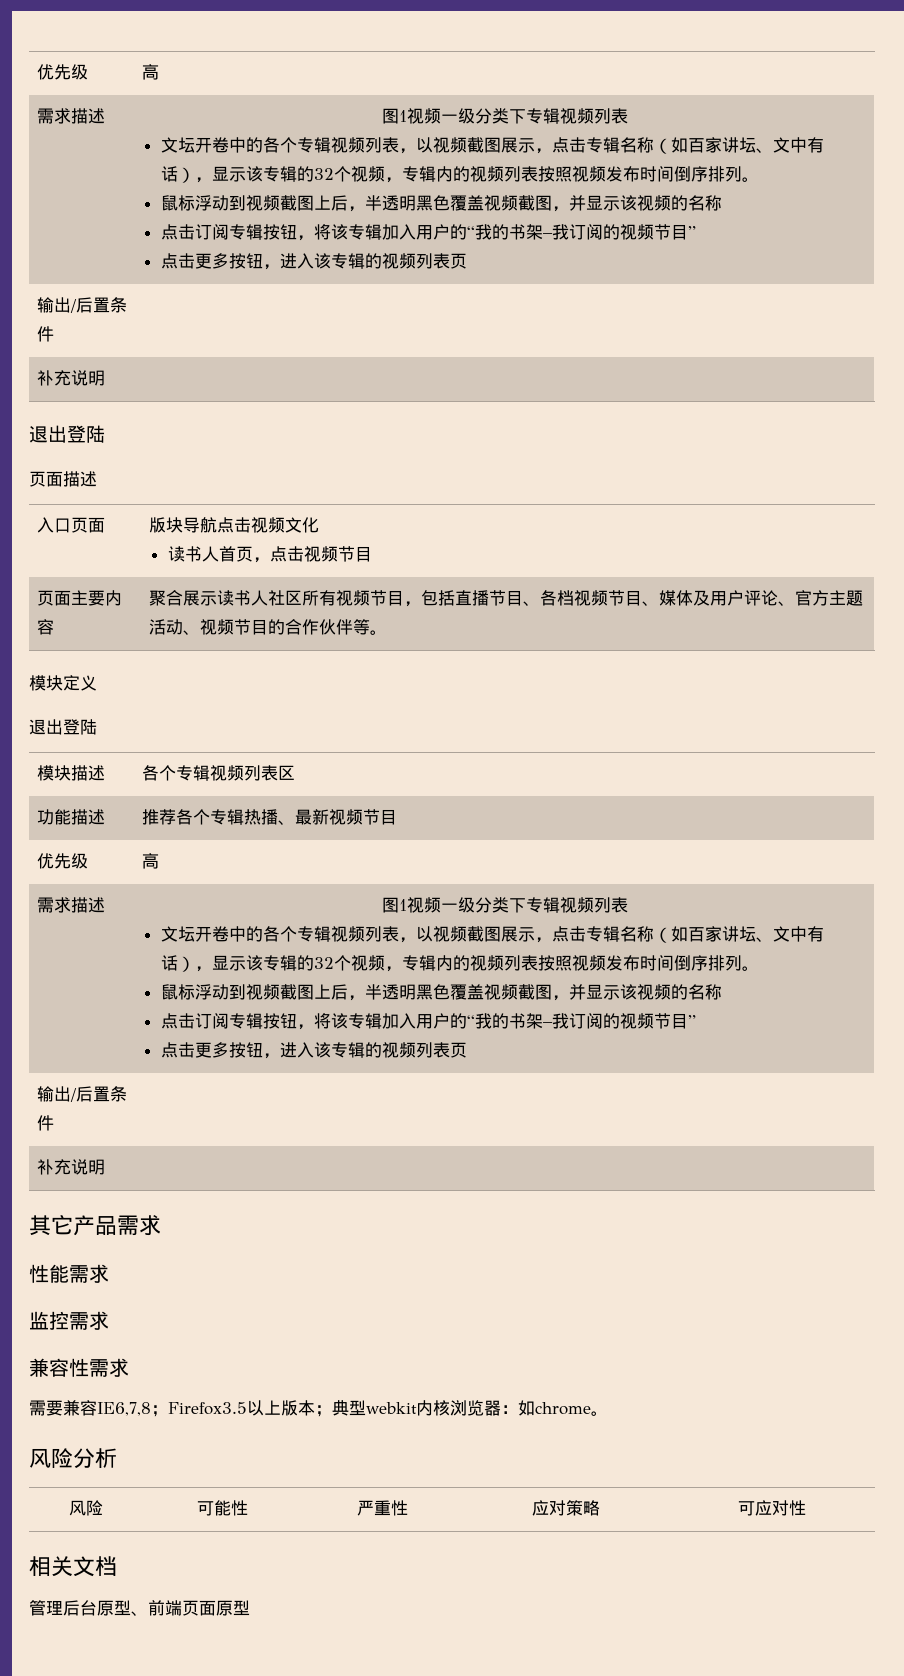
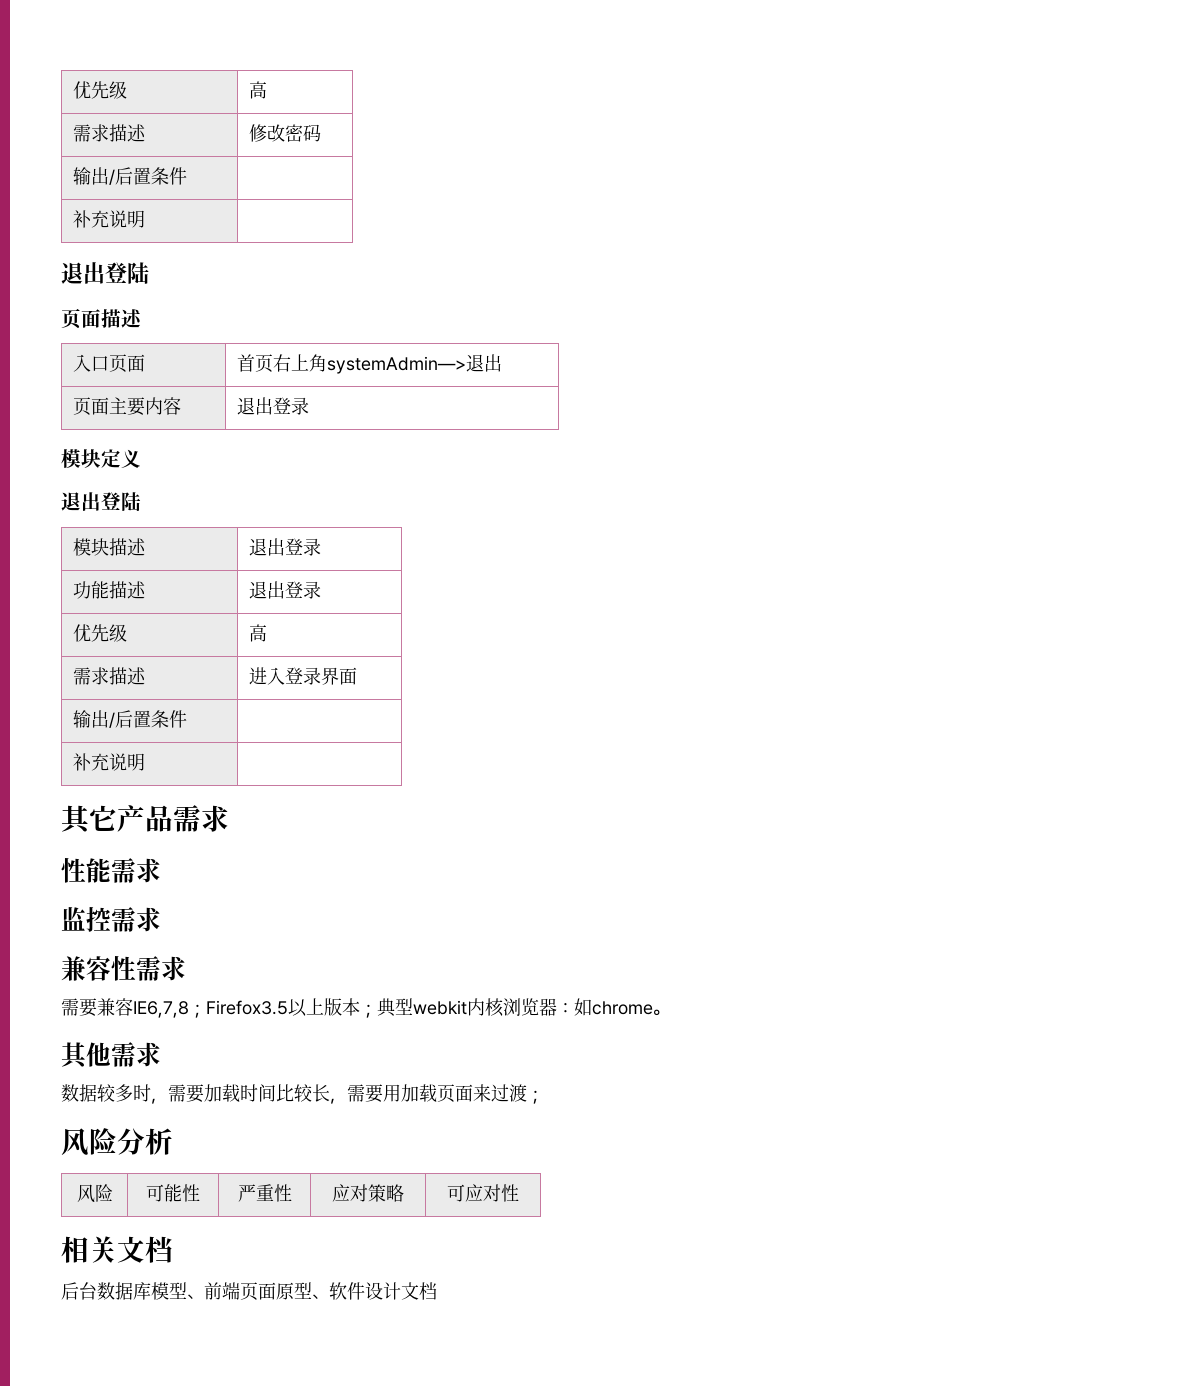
[36,64,88,80] [141,64,159,80] [36,108,105,124] [381,108,628,124] [160,137,824,154] [160,166,759,183] [160,195,722,212] [160,224,696,241] [160,253,467,270] 优先级 | 高 // 需求描述 | 图1视频一级分类下专辑视频列表 // 文坛开卷中的各个专辑视频列表，以视频截图展示，点击专辑名称（如百家讲坛、文中有话），显示该专辑的32个视频，专辑内的视频列表按照视频发布时间倒序排列。 // 鼠标浮动到视频截图上后，半透明黑色覆盖视频截图，并显示该视频的名称 // 点击订阅专辑按钮，将该专辑加入用户的“我的书架–我订阅的视频节目” // 点击更多按钮，进入该专辑的视频列表页 -> [72,81,127,99] [248,81,267,99] [72,124,146,142] [248,124,321,142] 优先级 | 高 // 需求描述 | 修改密码
[148,517,319,533] [167,546,372,563] [36,590,122,606] [36,619,54,635] [148,590,863,607] [148,619,387,635] 版块导航点击视频文化 // 读书人首页，点击视频节目 // 页面主要内容 | 聚合展示读书人社区所有视频节目，包括直播节目、各档视频节目、媒体及用户评论、官方主题活动、视频节目的合作伙伴等。 -> [236,354,502,374] [72,397,181,416] [236,397,309,415] 首页右上角systemAdmin—>退出 // 页面主要内容 | 退出登录
[141,765,295,781] [36,809,105,825] [141,809,397,825] [36,853,88,869] [141,853,159,869] [36,897,105,913] [381,897,628,913] [160,926,824,943] [160,955,759,972] [160,984,722,1001] [160,1013,696,1030] [160,1042,467,1059] 各个专辑视频列表区 // 功能描述 | 推荐各个专辑热播、最新视频节目 // 优先级 | 高 // 需求描述 | 图1视频一级分类下专辑视频列表 // 文坛开卷中的各个专辑视频列表，以视频截图展示，点击专辑名称（如百家讲坛、文中有话），显示该专辑的32个视频，专辑内的视频列表按照视频发布时间倒序排列。 // 鼠标浮动到视频截图上后，半透明黑色覆盖视频截图，并显示该视频的名称 // 点击订阅专辑按钮，将该专辑加入用户的“我的书架–我订阅的视频节目” // 点击更多按钮，进入该专辑的视频列表页 -> [248,538,321,556] [72,581,146,599] [248,581,321,599] [72,624,127,642] [248,624,267,642] [72,667,146,685] [248,667,357,685] 退出登录 // 功能描述 | 退出登录 // 优先级 | 高 // 需求描述 | 进入登录界面
(608, 1413) none -> [61,1042,161,1069] [61,1084,544,1104] // 其他需求 // 数据较多时，需要加载时间比较长，需要用加载页面来过渡；
[29,1600,114,1616] 管理后台原 -> [61,1282,169,1300] 后台数据库模
(250, 1608) none -> [312,1282,437,1300] 、软件设计文档

